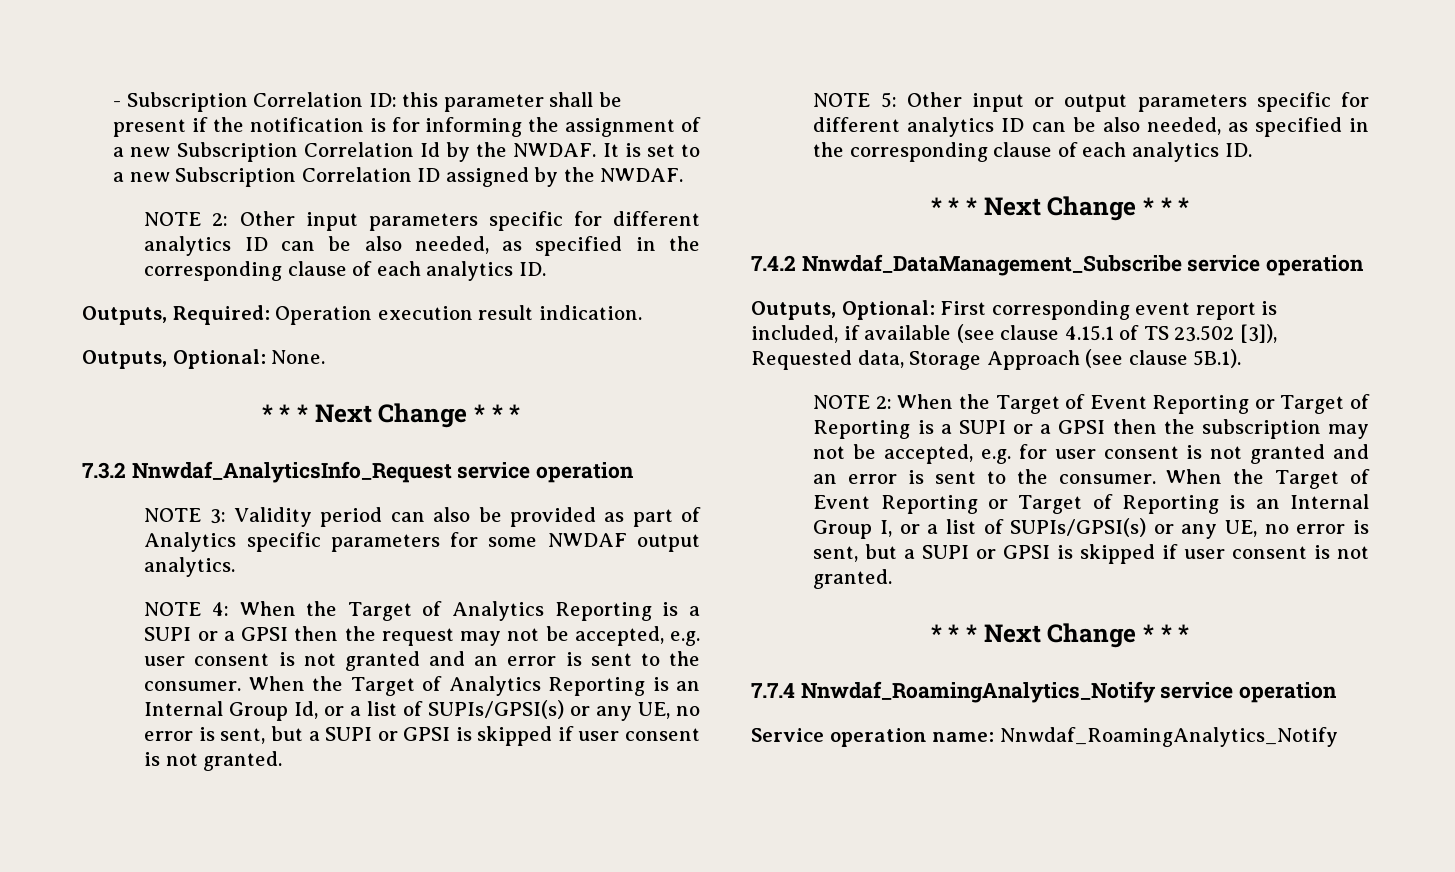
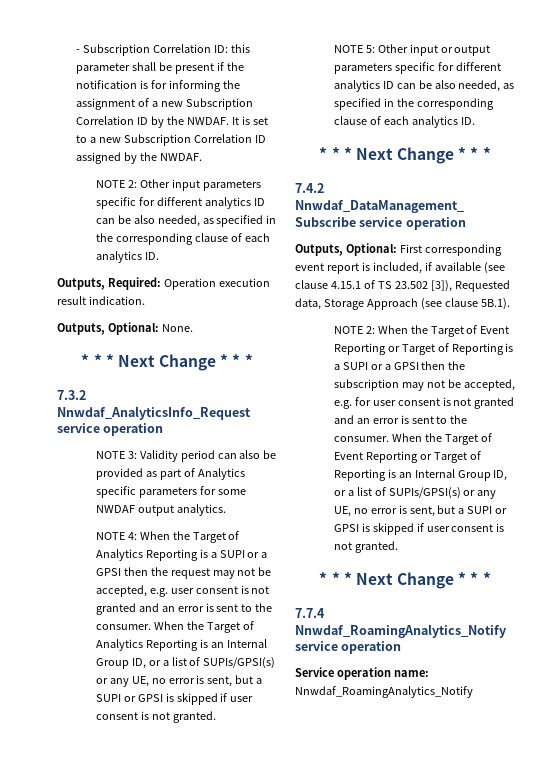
[419,142,440,157] Id -> [137,117,149,125] ID
[294,701,319,719] Id, -> [131,658,146,669] ID,
[879,520,892,537] I, -> [493,470,508,481] ID,

